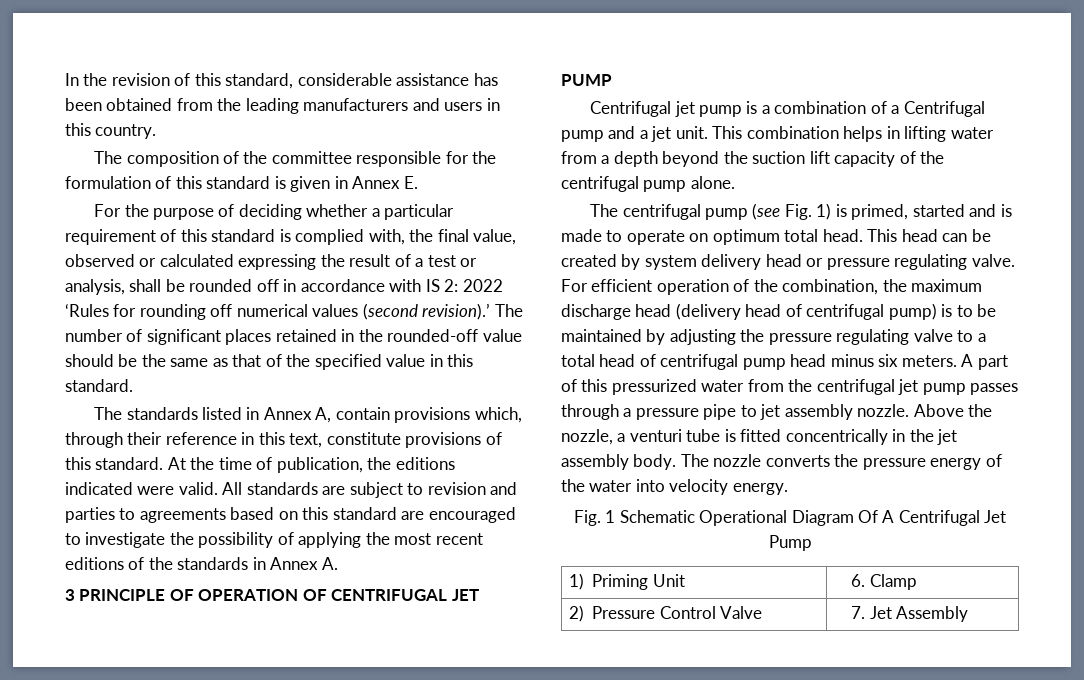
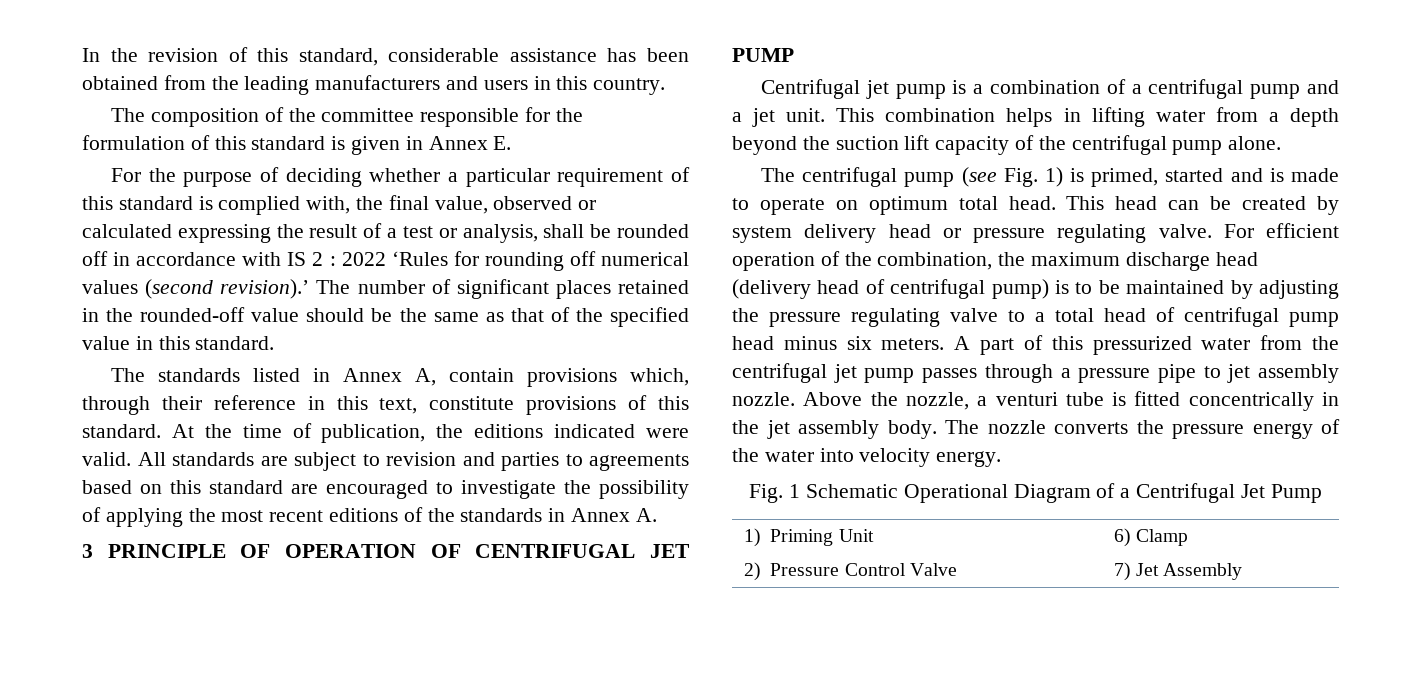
[444,279,459,292] 2: -> [312,252,336,266] 2 :
[903,101,985,117] Centrifugal -> [1148,79,1244,99] centrifugal
[857,510,895,523] Of A -> [1096,483,1131,498] of a
[851,574,866,587] 6. -> [1113,528,1131,547] 6)
[851,606,866,619] 7. -> [1113,562,1131,581] 7)

